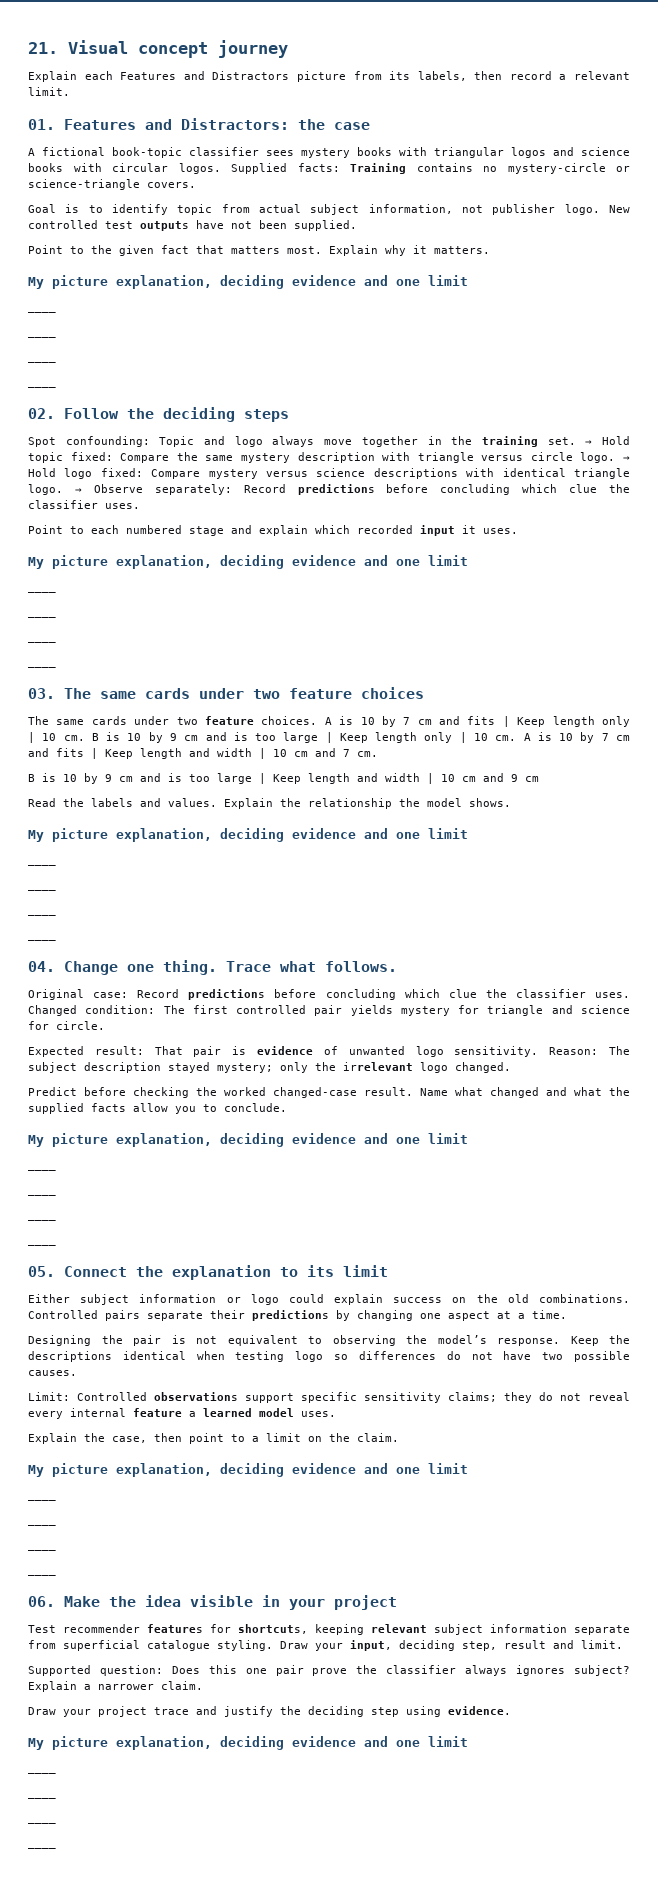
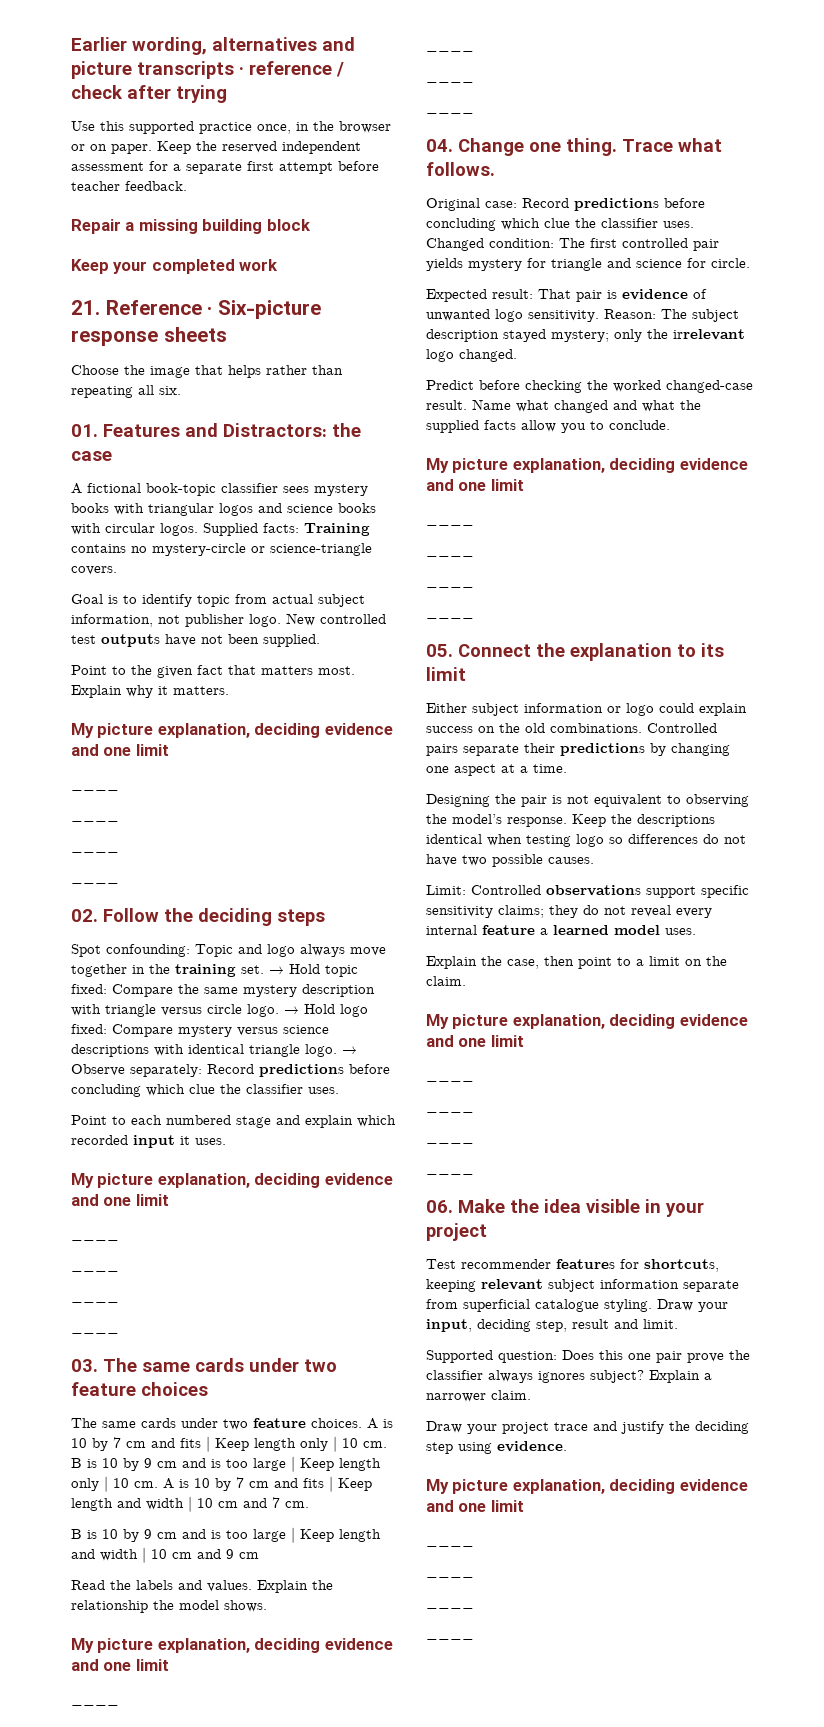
[28,40,288,58] [28,71,630,82] [28,87,70,96] 21. Visual concept journey // Explain each Features and Distractors picture from its labels, then record a relevant limit. -> [71,37,355,55] [71,61,344,79] [71,85,227,103] [71,121,391,134] [71,141,361,154] [71,161,379,174] [71,181,187,191] [71,219,311,234] [71,259,279,274] [71,300,321,319] [71,327,227,346] [71,365,343,378] [71,385,181,398] Earlier wording, alternatives and picture transcripts · reference / check after trying // Use this supported practice once, in the browser or on paper. Keep the reserved independent assessment for a separate first attempt before teacher feedback. // Repair a missing building block // Keep your completed work // 21. Reference · Six-picture response sheets // Choose the image that helps rather than repeating all six.

